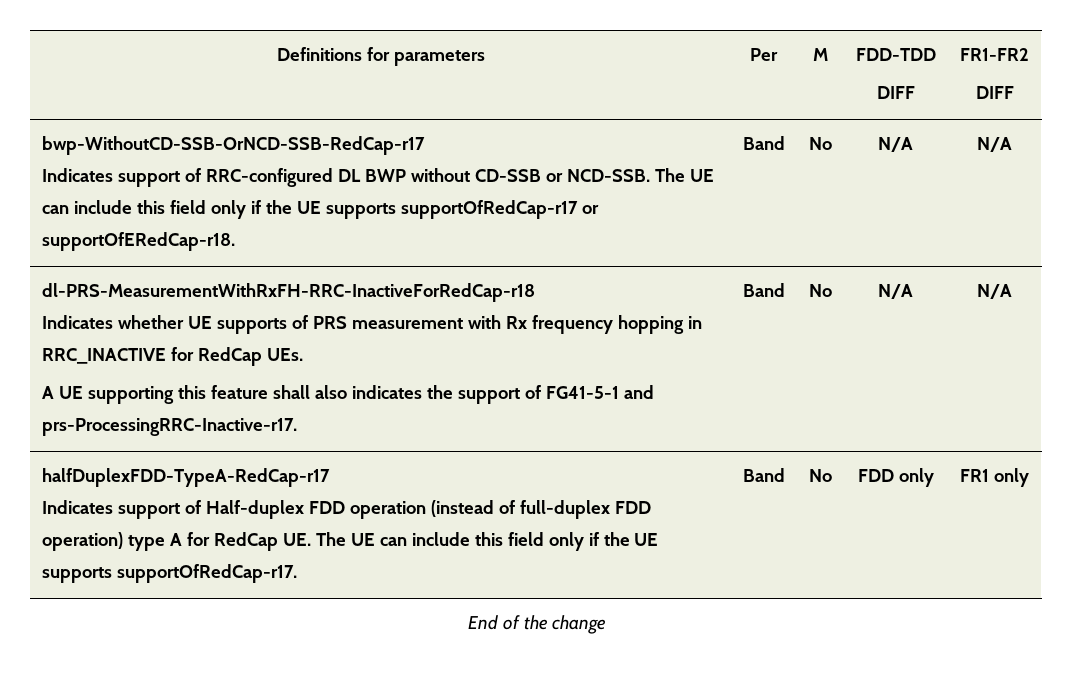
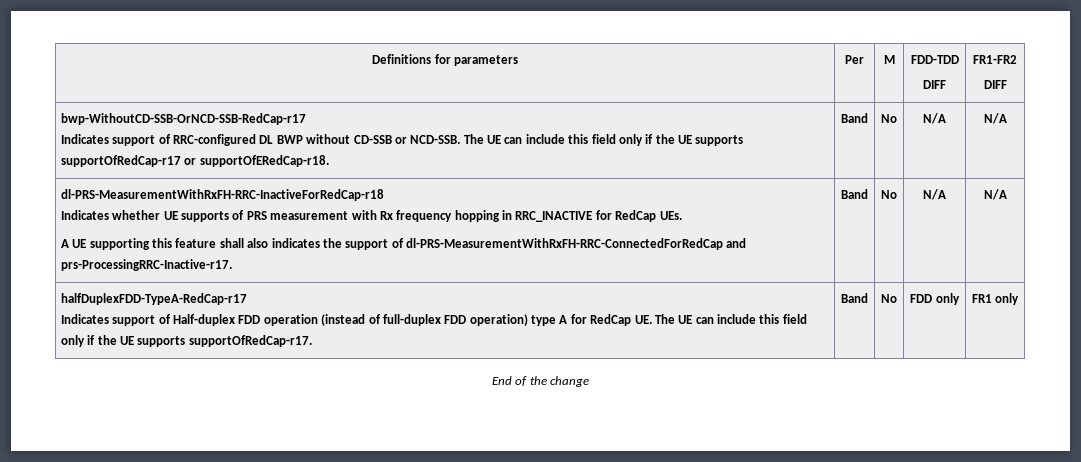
[545,386,619,399] FG41-5-1 -> [406,238,724,250] dl-PRS-MeasurementWithRxFH-RRC-ConnectedForRedCap

